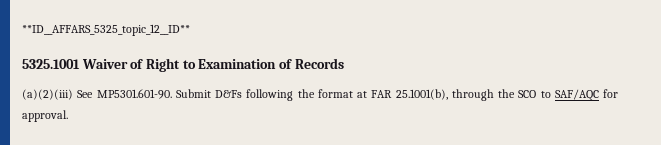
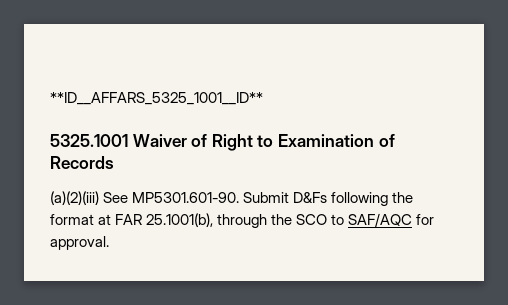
[22,24,190,36] **ID__AFFARS_5325_topic_12__ID** -> [50,92,263,105] **ID__AFFARS_5325_1001__ID**

